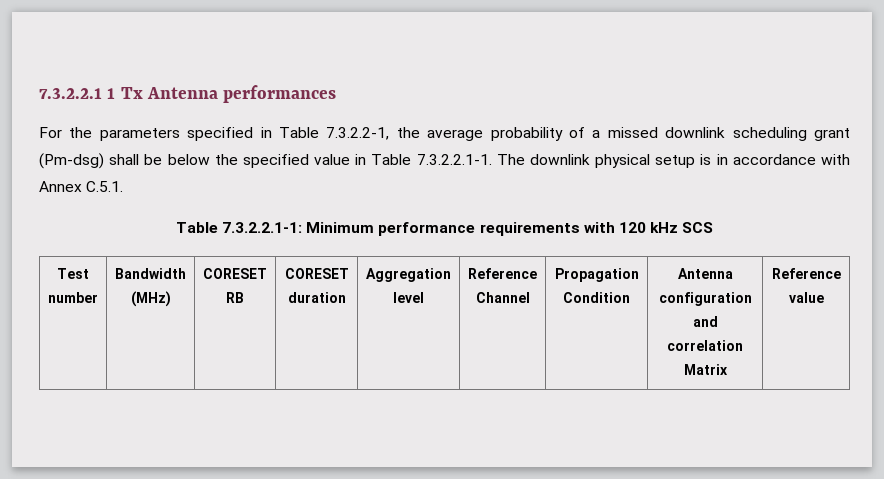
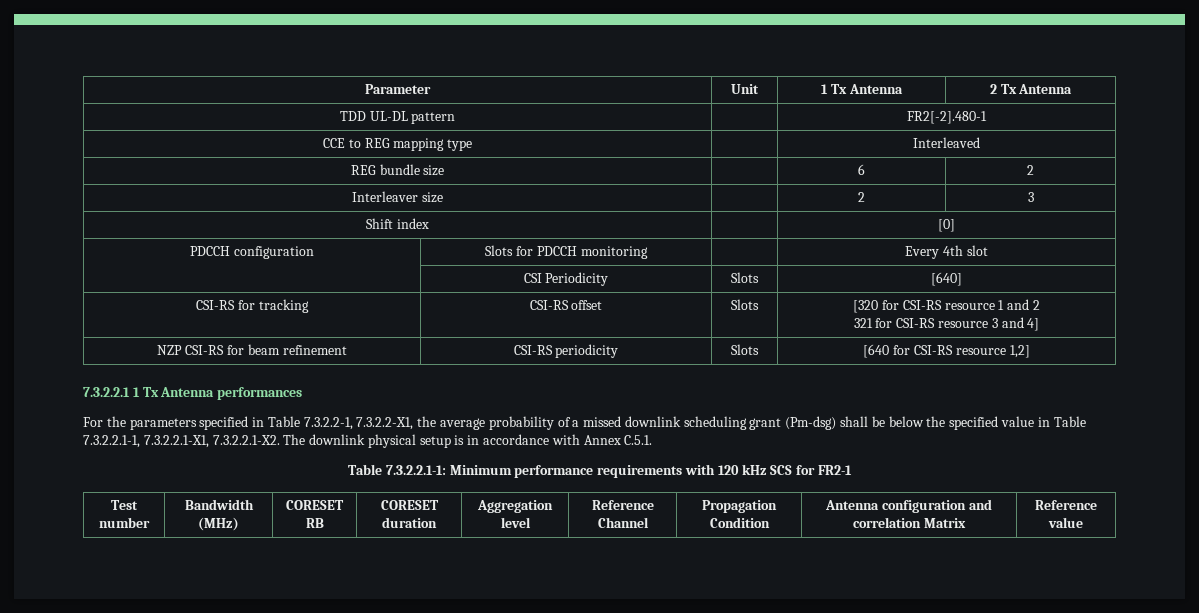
(39, 93) none -> [365,84,431,94] [731,84,759,94] [821,84,903,94] [989,84,1073,94] [339,111,456,124] [907,111,987,124] [322,138,473,151] [913,137,980,148] [350,164,445,176] [858,164,865,175] [1027,165,1034,175] [352,191,443,203] [858,192,865,202] [1027,192,1034,202] [366,218,429,229] [938,219,955,232] [190,246,314,259] [485,245,648,259] [905,245,988,259] [523,272,609,286] [731,272,759,283] [931,272,962,286] [196,299,309,313] [529,300,603,310] [731,299,759,310] [853,299,1040,313] [853,317,1040,331] [157,344,347,355] [513,344,619,358] [731,344,759,355] [863,344,1030,358] Parameter | Unit | 1 Tx Antenna | 2 Tx Antenna // TDD UL-DL pattern | | FR2[-2].480-1 // CCE to REG mapping type | | Interleaved // REG bundle size | | 6 | 2 // Interleaver size | | 2 | 3 // Shift index | | [0] // PDCCH configuration | Slots for PDCCH monitoring | | Every 4th slot // | CSI Periodicity | Slots | [640] // CSI-RS for tracking | CSI-RS offset | Slots | [320 for CSI-RS resource 1 and 2 // 321 for CSI-RS resource 3 and 4] // NZP CSI-RS for beam refinement | CSI-RS periodicity | Slots | [640 for CSI-RS resource 1,2] //
(390, 133) none -> [356,417,414,430] 7.3.2.2-X1,
[416,154,492,165] 7.3.2.2.1-1. -> [83,435,280,448] 7.3.2.2.1-1, 7.3.2.2.1-X1, 7.3.2.2.1-X2.
(714, 227) none -> [796,465,852,475] for FR2-1

